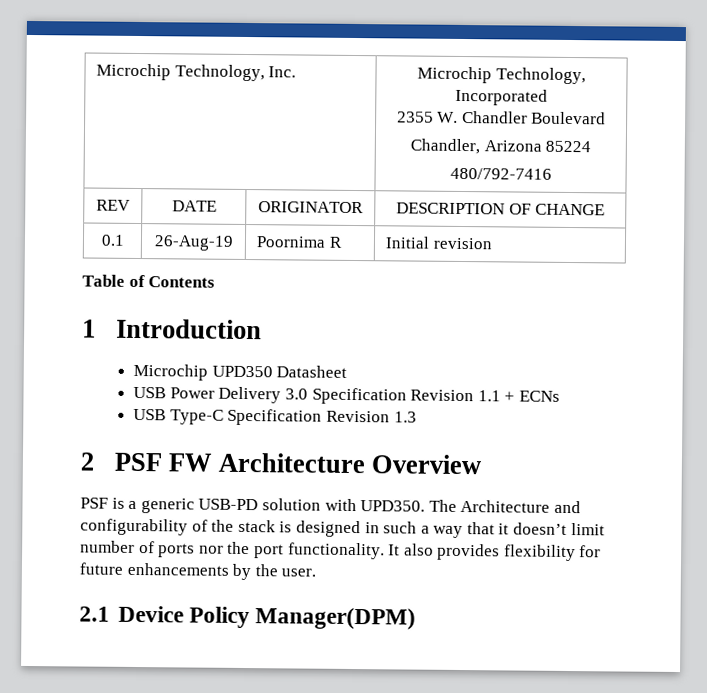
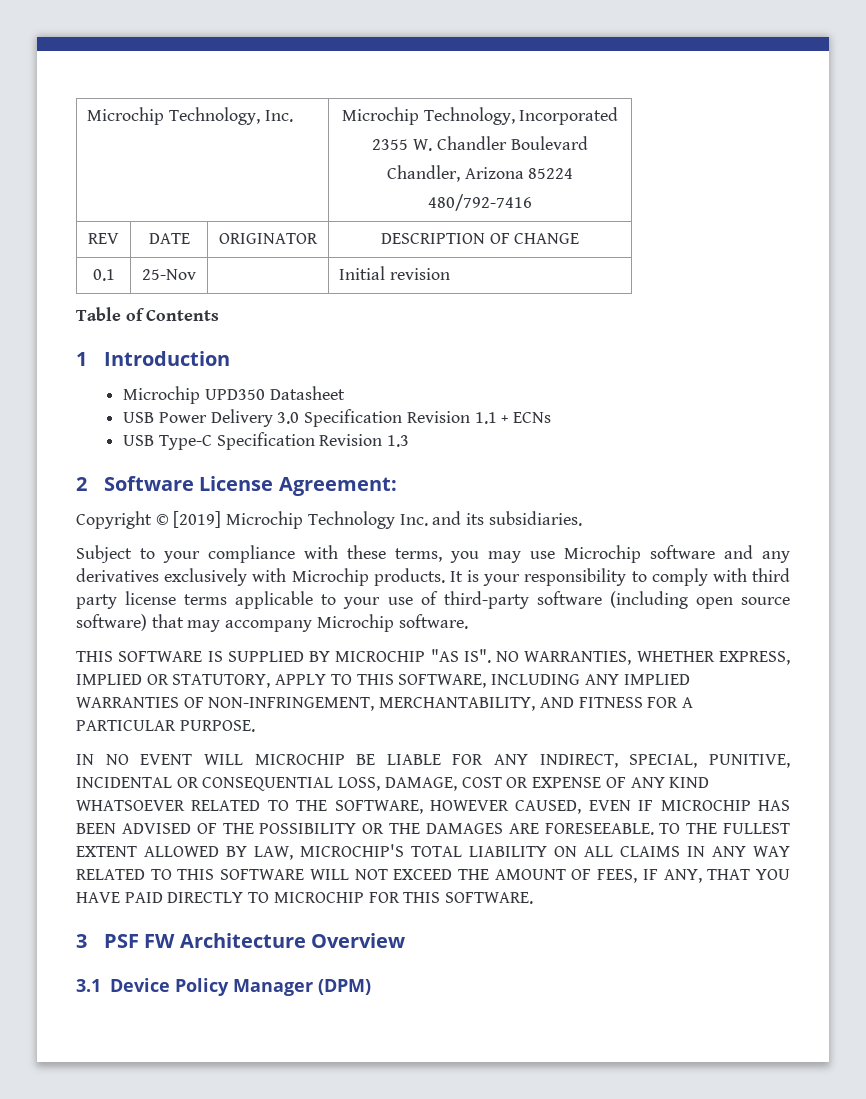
[153,235,234,251] [256,236,343,248] 26-Aug-19 | Poornima R -> [142,269,196,280] 25-Nov |
[113,452,483,475] [80,497,581,514] [80,518,605,539] [80,540,602,562] [79,562,317,581] [79,605,416,630] PSF FW Architecture Overview // PSF is a generic USB-PD solution with UPD350. The Architecture and configurability of the stack is designed in such a way that it doesn’t limit number of ports nor the port functionality. It also provides flexibility for future enhancements by the user. // 2.1 Device Policy Manager(DPM) -> [103,476,397,496] [76,511,582,529] [76,545,790,563] [76,568,790,586] [76,591,791,609] [76,614,468,632] [76,649,790,665] [76,674,690,688] [76,697,694,711] [76,720,255,732] [76,754,790,768] [76,777,710,791] [76,800,790,814] [76,823,791,835] [76,844,790,860] [76,869,790,883] [76,892,534,904] [76,933,405,948] [76,978,371,996] Software License Agreement: // Copyright © [2019] Microchip Technology Inc. and its subsidiaries. // Subject to your compliance with these terms, you may use Microchip software and any derivatives exclusively with Microchip products. It is your responsibility to comply with third party license terms applicable to your use of third-party software (including open source software) that may accompany Microchip software. // THIS SOFTWARE IS SUPPLIED BY MICROCHIP "AS IS". NO WARRANTIES, WHETHER EXPRESS, IMPLIED OR STATUTORY, APPLY TO THIS SOFTWARE, INCLUDING ANY IMPLIED WARRANTIES OF NON-INFRINGEMENT, MERCHANTABILITY, AND FITNESS FOR A PARTICULAR PURPOSE. // IN NO EVENT WILL MICROCHIP BE LIABLE FOR ANY INDIRECT, SPECIAL, PUNITIVE, INCIDENTAL OR CONSEQUENTIAL LOSS, DAMAGE, COST OR EXPENSE OF ANY KIND WHATSOEVER RELATED TO THE SOFTWARE, HOWEVER CAUSED, EVEN IF MICROCHIP HAS BEEN ADVISED OF THE POSSIBILITY OR THE DAMAGES ARE FORESEEABLE. TO THE FULLEST EXTENT ALLOWED BY LAW, MICROCHIP'S TOTAL LIABILITY ON ALL CLAIMS IN ANY WAY RELATED TO THIS SOFTWARE WILL NOT EXCEED THE AMOUNT OF FEES, IF ANY, THAT YOU HAVE PAID DIRECTLY TO MICROCHIP FOR THIS SOFTWARE. // 3 PSF FW Architecture Overview // 3.1 Device Policy Manager (DPM)

